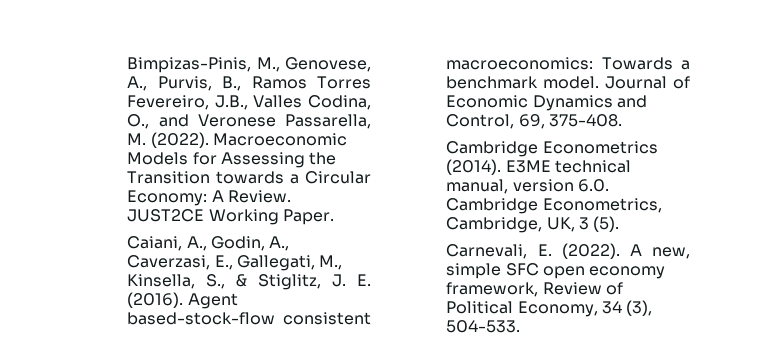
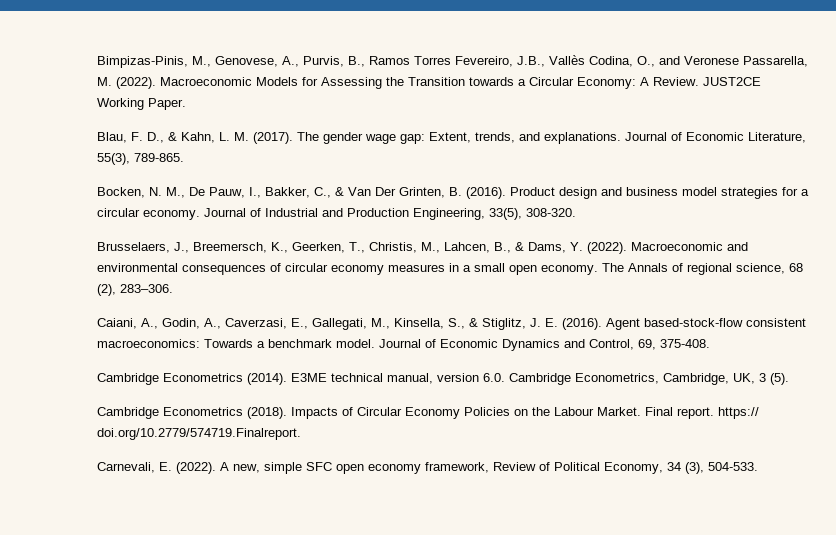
[253,95,303,108] Valles -> [548,55,585,65] Vallès
(335, 217) none -> [96,132,806,144] [96,153,184,165] [96,187,809,199] [96,208,576,220] [96,242,748,254] [96,263,803,275] [96,284,173,296] // Blau, F. D., & Kahn, L. M. (2017). The gender wage gap: Extent, trends, and explanations. Journal of Economic Literature, 55(3), 789-865. // Bocken, N. M., De Pauw, I., Bakker, C., & Van Der Grinten, B. (2016). Product design and business model strategies for a circular economy. Journal of Industrial and Production Engineering, 33(5), 308-320. // Brusselaers, J., Breemersch, K., Geerken, T., Christis, M., Lahcen, B., & Dams, Y. (2022). Macroeconomic and environmental consequences of circular economy measures in a small open economy. The Annals of regional science, 68 (2), 283–306.
(620, 224) none -> [96,407,759,419] [96,428,301,440] // Cambridge Econometrics (2018). Impacts of Circular Economy Policies on the Labour Market. Final report. https:// doi.org/10.2779/574719.Finalreport.

